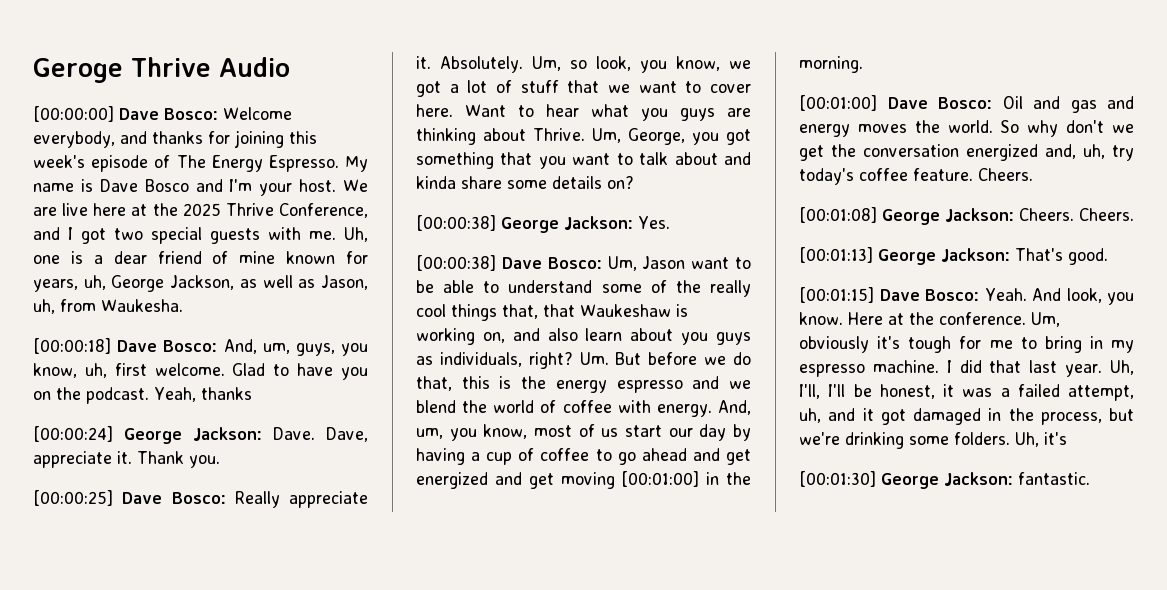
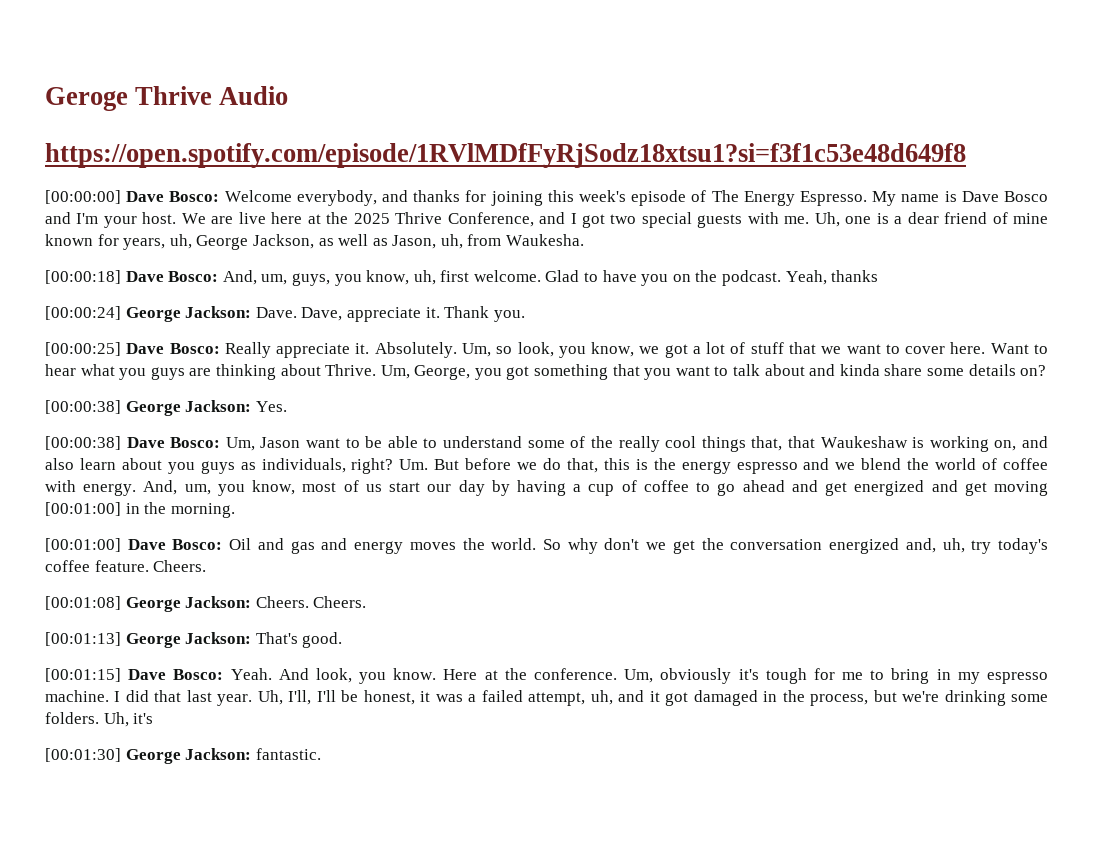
(290, 67) none -> [45,143,966,168] // https://open.spotify.com/episode/1RVlMDfFyRjSodz18xtsu1?si=f3f1c53e48d649f8

